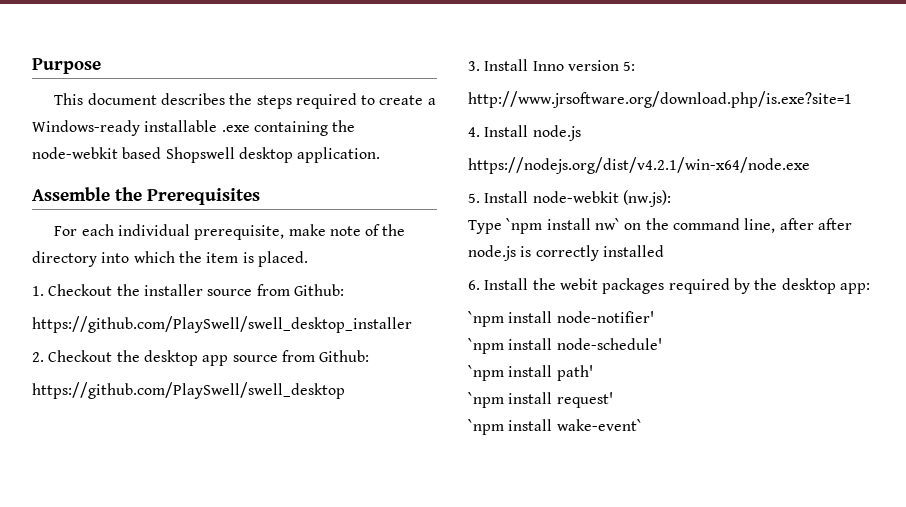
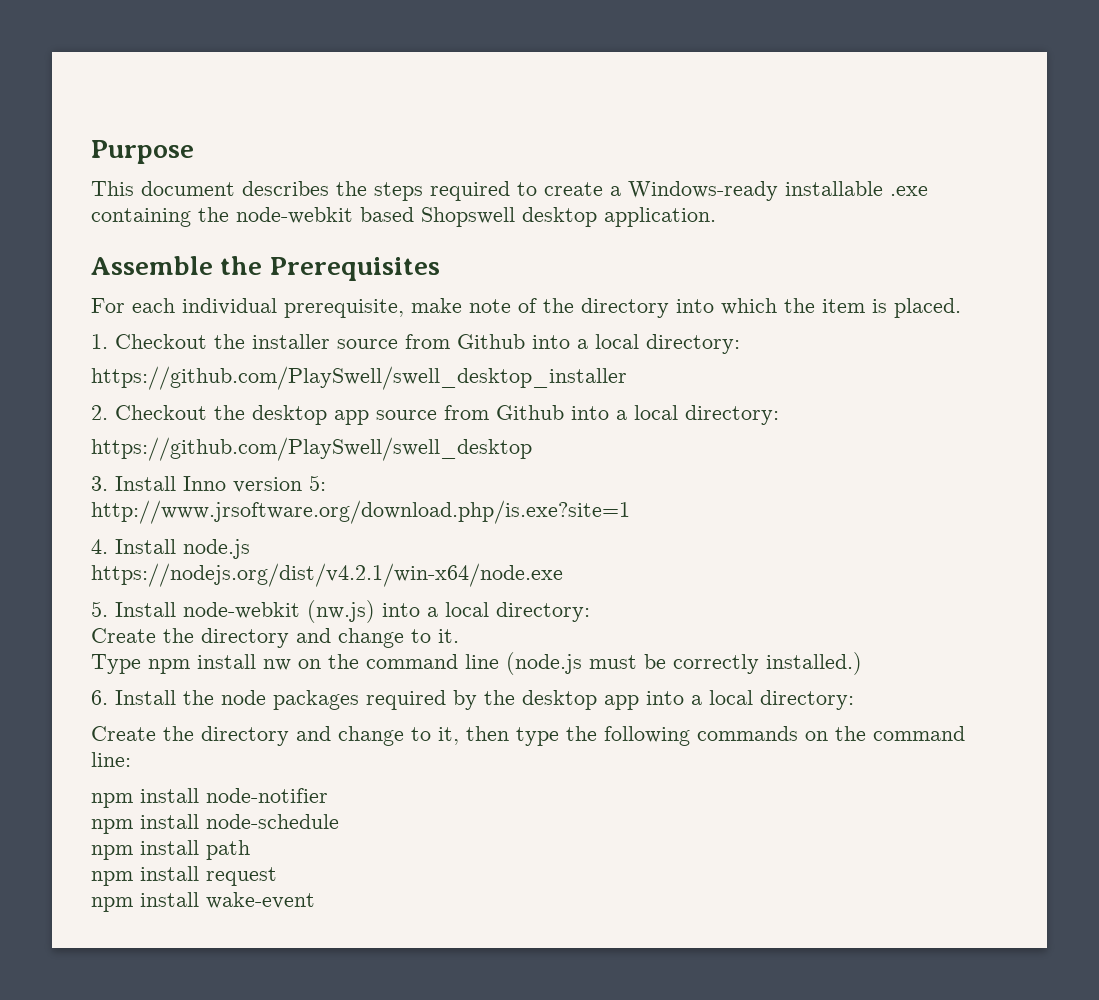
[293,284,344,296] Github: -> [457,334,740,354] Github into a local directory:
[319,350,370,362] Github: -> [496,405,779,425] Github into a local directory:
[622,190,671,207] [468,218,852,234] [468,245,664,261] (nw.js): // Type `npm install nw` on the command line, after after node.js is correctly installed -> [307,600,590,623] [91,628,459,648] [91,652,862,675] (nw.js) into a local directory: // Create the directory and change to it. // Type npm install nw on the command line (node.js must be correctly installed.)
[559,278,598,290] webit -> [221,690,266,705] node
[839,283,870,294] [468,311,654,327] [468,338,662,354] [468,365,593,381] [468,392,613,408] [468,419,642,435] app: // `npm install node-notifier' // `npm install node-schedule' // `npm install path' // `npm install request' // `npm install wake-event` -> [604,690,854,710] [91,726,965,746] [91,752,131,767] [91,788,328,808] [91,814,339,834] [91,840,250,860] [91,866,277,886] [91,892,315,912] app into a local directory: // Create the directory and change to it, then type the following commands on the command line: // npm install node-notifier // npm install node-schedule // npm install path // npm install request // npm install wake-event

